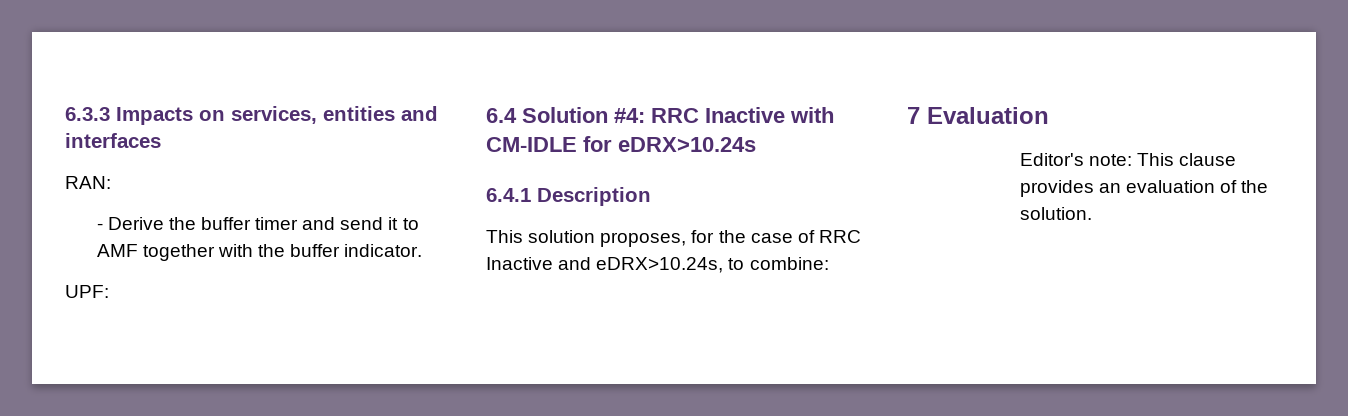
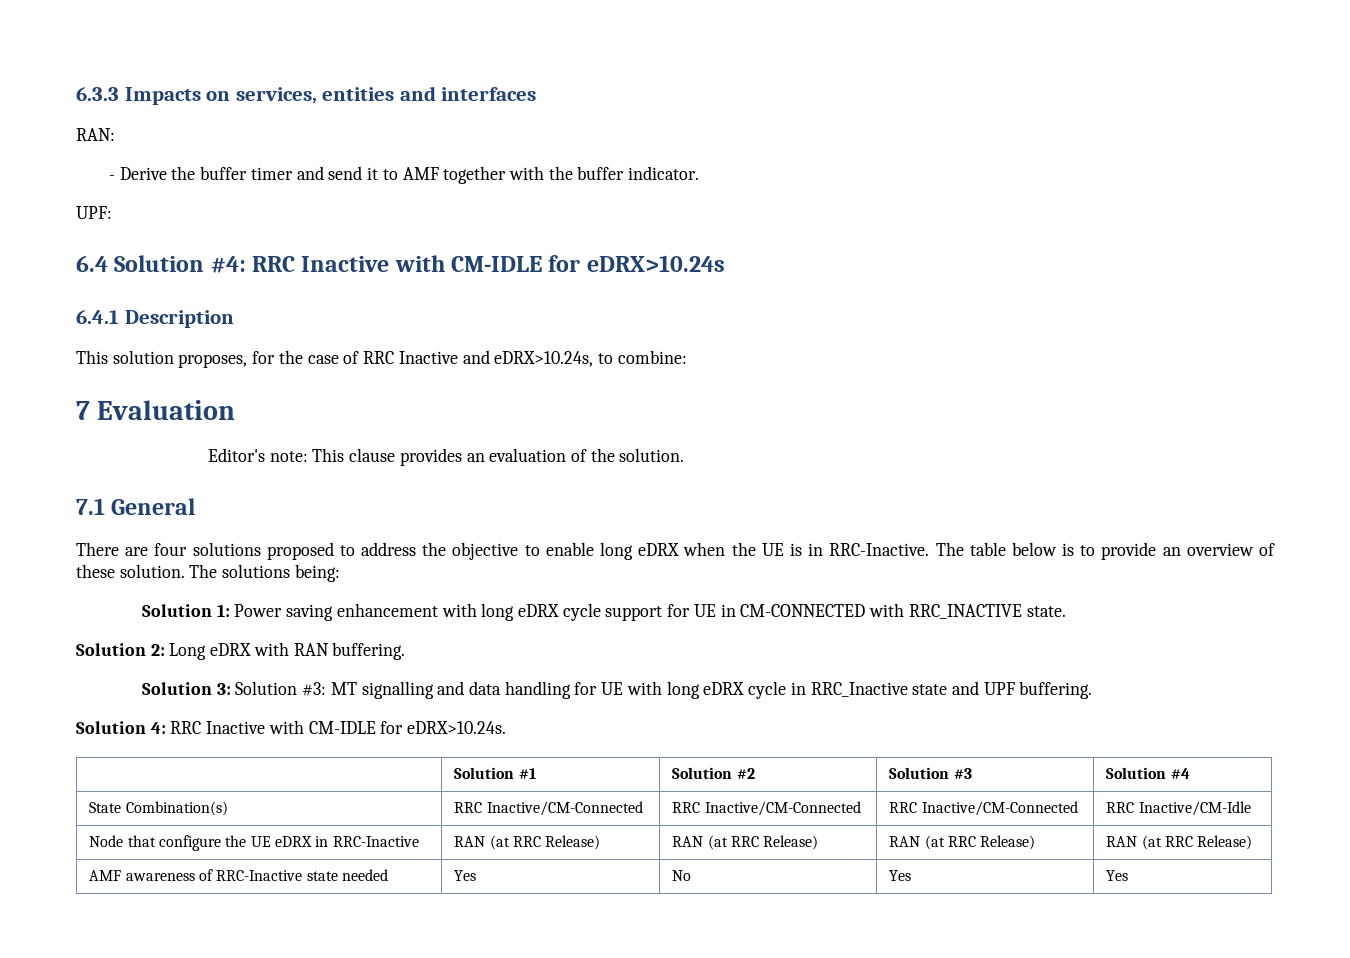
(1092, 213) none -> [76,498,196,515] [76,542,1276,560] [76,564,340,582] [141,603,1066,621] [76,642,406,660] [141,681,1093,699] [76,720,507,734] [454,767,536,779] [672,767,755,779] [889,767,972,779] [1106,767,1190,779] [89,801,228,816] [454,801,643,816] [672,801,861,816] [889,801,1078,816] [1106,801,1251,816] [89,835,419,851] [454,835,601,850] [672,835,819,850] [889,835,1036,850] [1106,835,1253,850] [89,869,388,881] [454,870,477,881] [672,870,692,881] [889,870,912,881] [1106,870,1129,881] // 7.1 General // There are four solutions proposed to address the objective to enable long eDRX when the UE is in RRC-Inactive. The table below is to provide an overview of these solution. The solutions being: // Solution 1: Power saving enhancement with long eDRX cycle support for UE in CM-CONNECTED with RRC_INACTIVE state. // Solution 2: Long eDRX with RAN buffering. // Solution 3: Solution #3: MT signalling and data handling for UE with long eDRX cycle in RRC_Inactive state and UPF buffering. // Solution 4: RRC Inactive with CM-IDLE for eDRX>10.24s. // | Solution #1 | Solution #2 | Solution #3 | Solution #4 // State Combination(s) | RRC Inactive/CM-Connected | RRC Inactive/CM-Connected | RRC Inactive/CM-Connected | RRC Inactive/CM-Idle // Node that configure the UE eDRX in RRC-Inactive | RAN (at RRC Release) | RAN (at RRC Release) | RAN (at RRC Release) | RAN (at RRC Release) // AMF awareness of RRC-Inactive state needed | Yes | No | Yes | Yes

